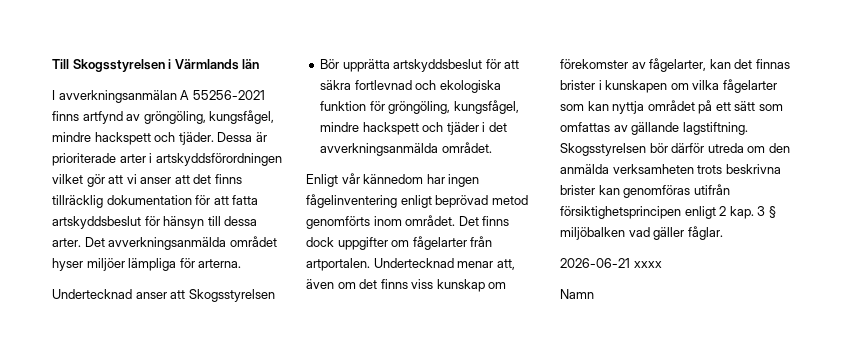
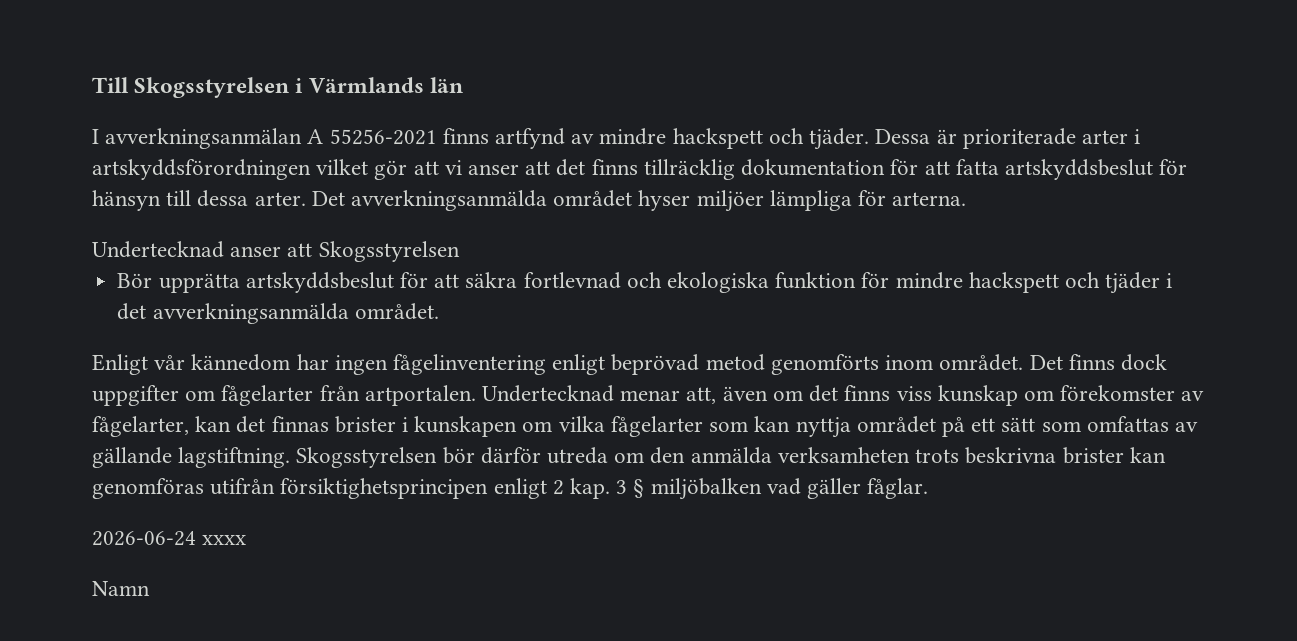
[143,110,275,124] gröngöling, kungsfågel, -> (595, 139) none
[388,100,519,114] gröngöling, kungsfågel, -> (890, 280) none
[560,258,630,268] 2026-06-21 -> [92,531,196,546] 2026-06-24

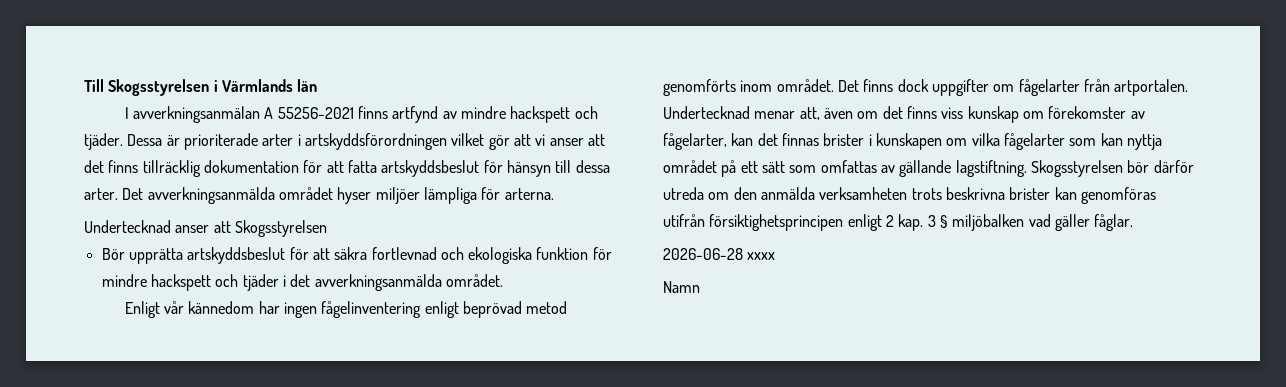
[92,531,196,546] 2026-06-24 -> [663,248,743,260] 2026-06-28

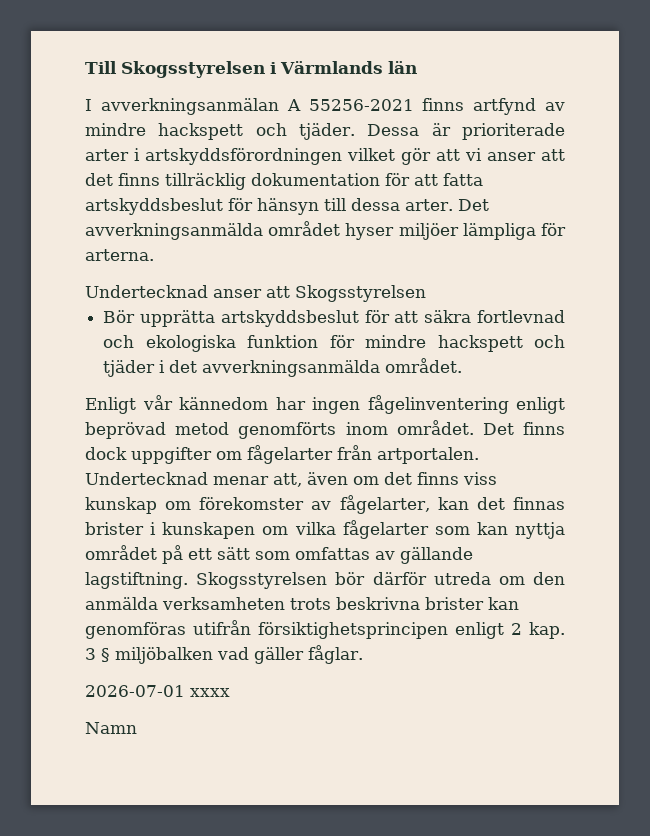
[663,248,743,260] 2026-06-28 -> [85,685,185,697] 2026-07-01

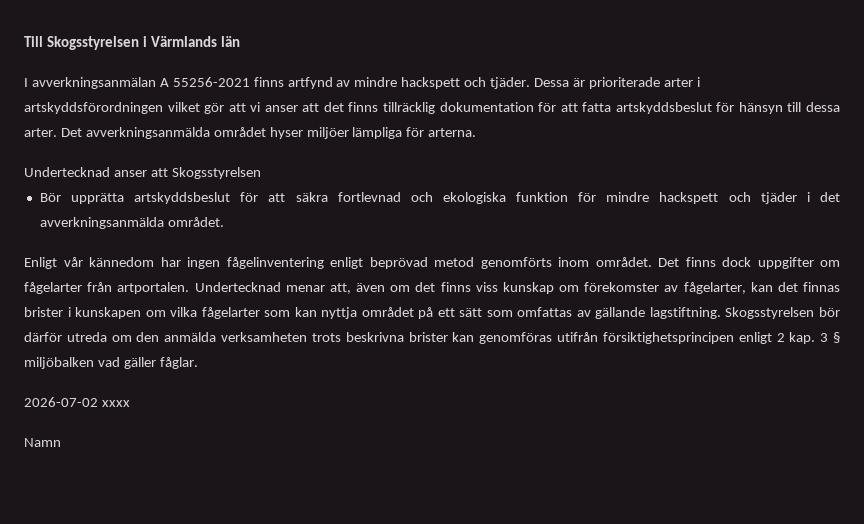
[85,685,185,697] 2026-07-01 -> [24,397,98,407] 2026-07-02

